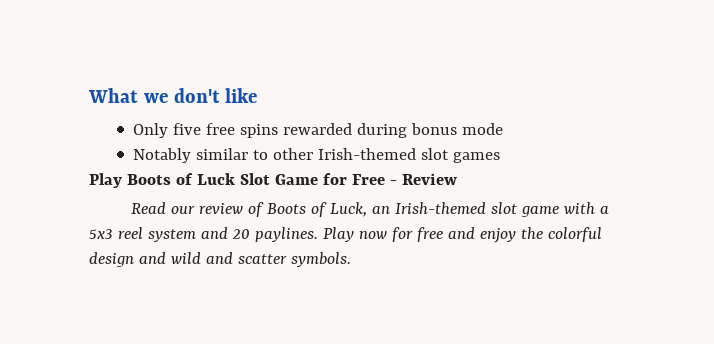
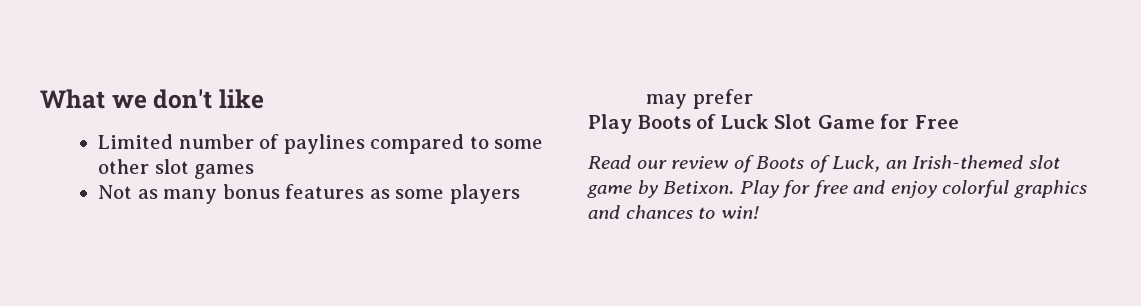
[133,123,504,138] [133,148,501,163] Only five free spins rewarded during bonus mode // Notably similar to other Irish-themed slot games -> [98,134,544,154] [98,159,255,179] [98,184,520,204] [646,89,753,109] Limited number of paylines compared to some other slot games // Not as many bonus features as some players may prefer
[389,173,457,185] - Review -> (959, 122) none
[563,202,609,214] [89,227,602,243] [89,252,351,267] with a 5x3 reel system and 20 paylines. Play now for free and enjoy the colorful design and wild and scatter symbols. -> [637,180,1087,198] [588,205,759,219] by Betixon. Play for free and enjoy colorful graphics and chances to win!

